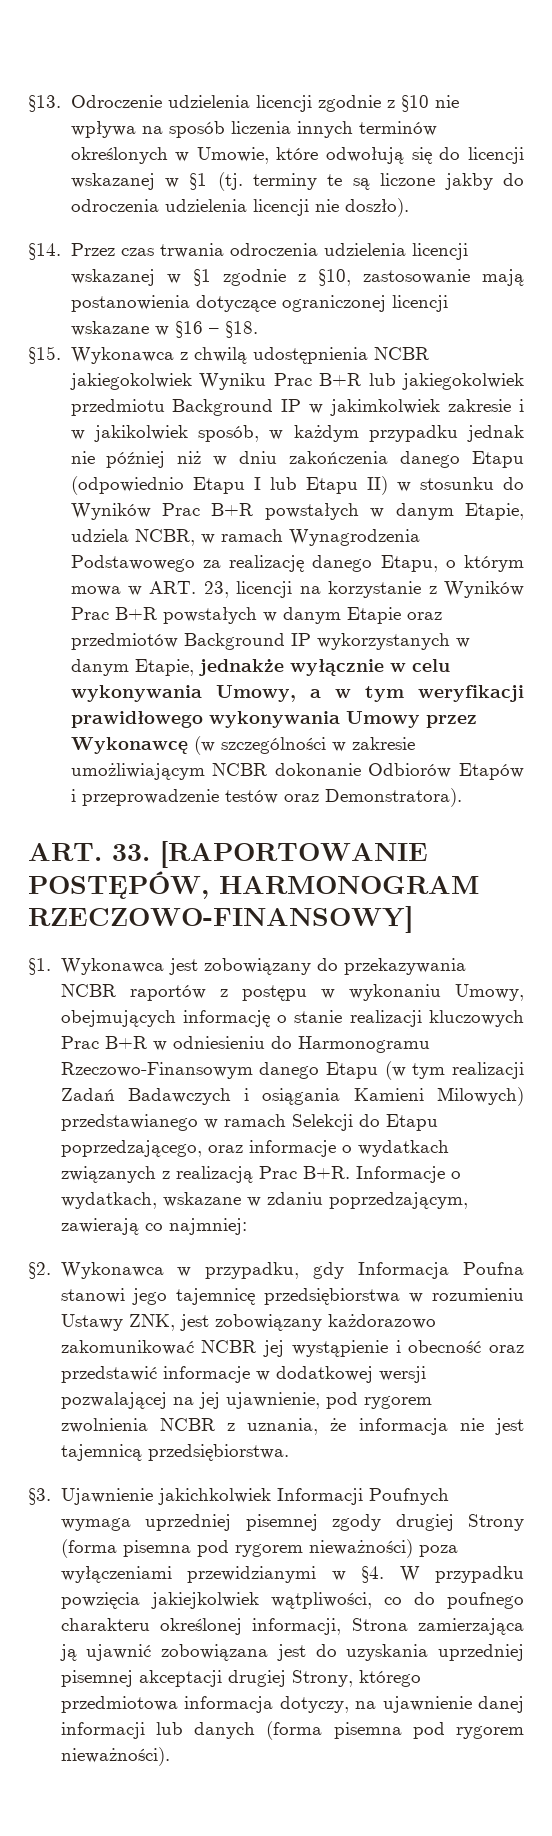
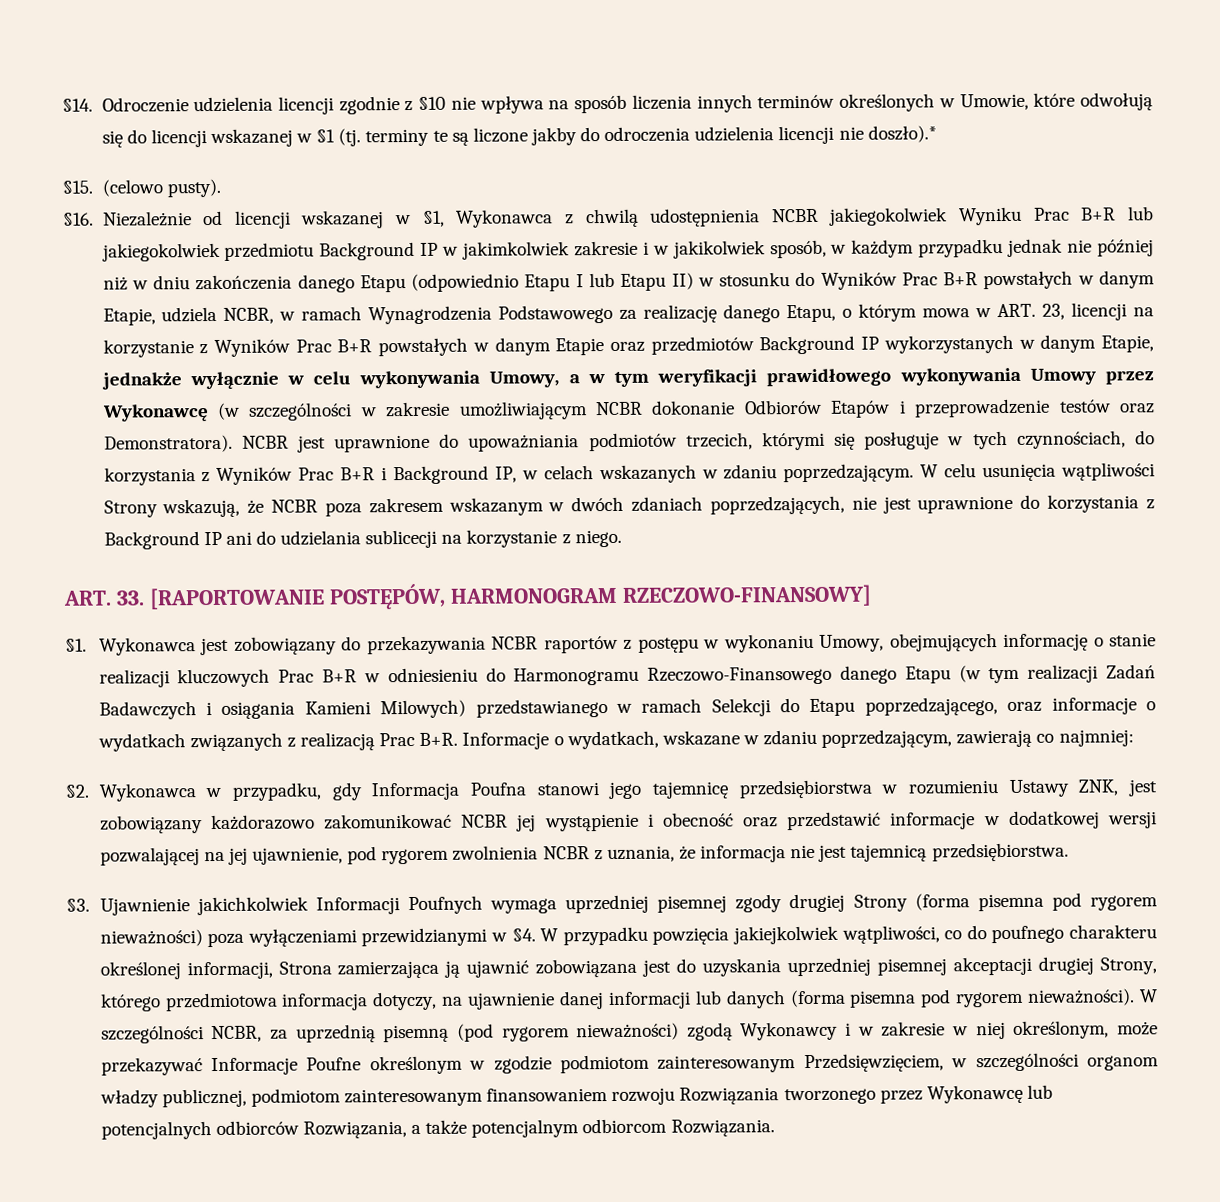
[28,95,61,112] §13. -> [62,98,93,112] §14.
[344,198,409,217] [28,243,468,260] [70,269,524,286] [70,295,448,312] [70,321,258,338] [28,346,61,364] doszło). // §14. Przez czas trwania odroczenia udzielenia licencji wskazanej w §1 zgodnie z §10, zastosowanie mają postanowienia dotyczące ograniczonej licencji wskazane w §16 – §18. // §15. -> [867,125,937,143] [62,178,221,198] [63,210,445,229] doszło).* // §15. (celowo pusty). // §16. Niezależnie od licencji wskazanej w §1,
(462, 797) none -> [241,430,1156,453] [103,462,1155,486] [103,494,1155,518] [103,529,622,550] NCBR jest uprawnione do upoważniania podmiotów trzecich, którymi się posługuje w tych czynnościach, do korzystania z Wyników Prac B+R i Background IP, w celach wskazanych w zdaniu poprzedzającym. W celu usunięcia wątpliwości Strony wskazują, że NCBR poza zakresem wskazanym w dwóch zdaniach poprzedzających, nie jest uprawnione do korzystania z Background IP ani do udzielania sublicecji na korzystanie z niego.
[60,1062,253,1079] Rzeczowo-Finansowym -> [647,666,833,685] Rzeczowo-Finansowego
(170, 1756) none -> [1139,989,1158,1003] [100,1020,1158,1044] [100,1052,1159,1076] [99,1084,1053,1108] [100,1118,775,1140] W szczególności NCBR, za uprzednią pisemną (pod rygorem nieważności) zgodą Wykonawcy i w zakresie w niej określonym, może przekazywać Informacje Poufne określonym w zgodzie podmiotom zainteresowanym Przedsięwzięciem, w szczególności organom władzy publicznej, podmiotom zainteresowanym finansowaniem rozwoju Rozwiązania tworzonego przez Wykonawcę lub potencjalnych odbiorców Rozwiązania, a także potencjalnym odbiorcom Rozwiązania.

